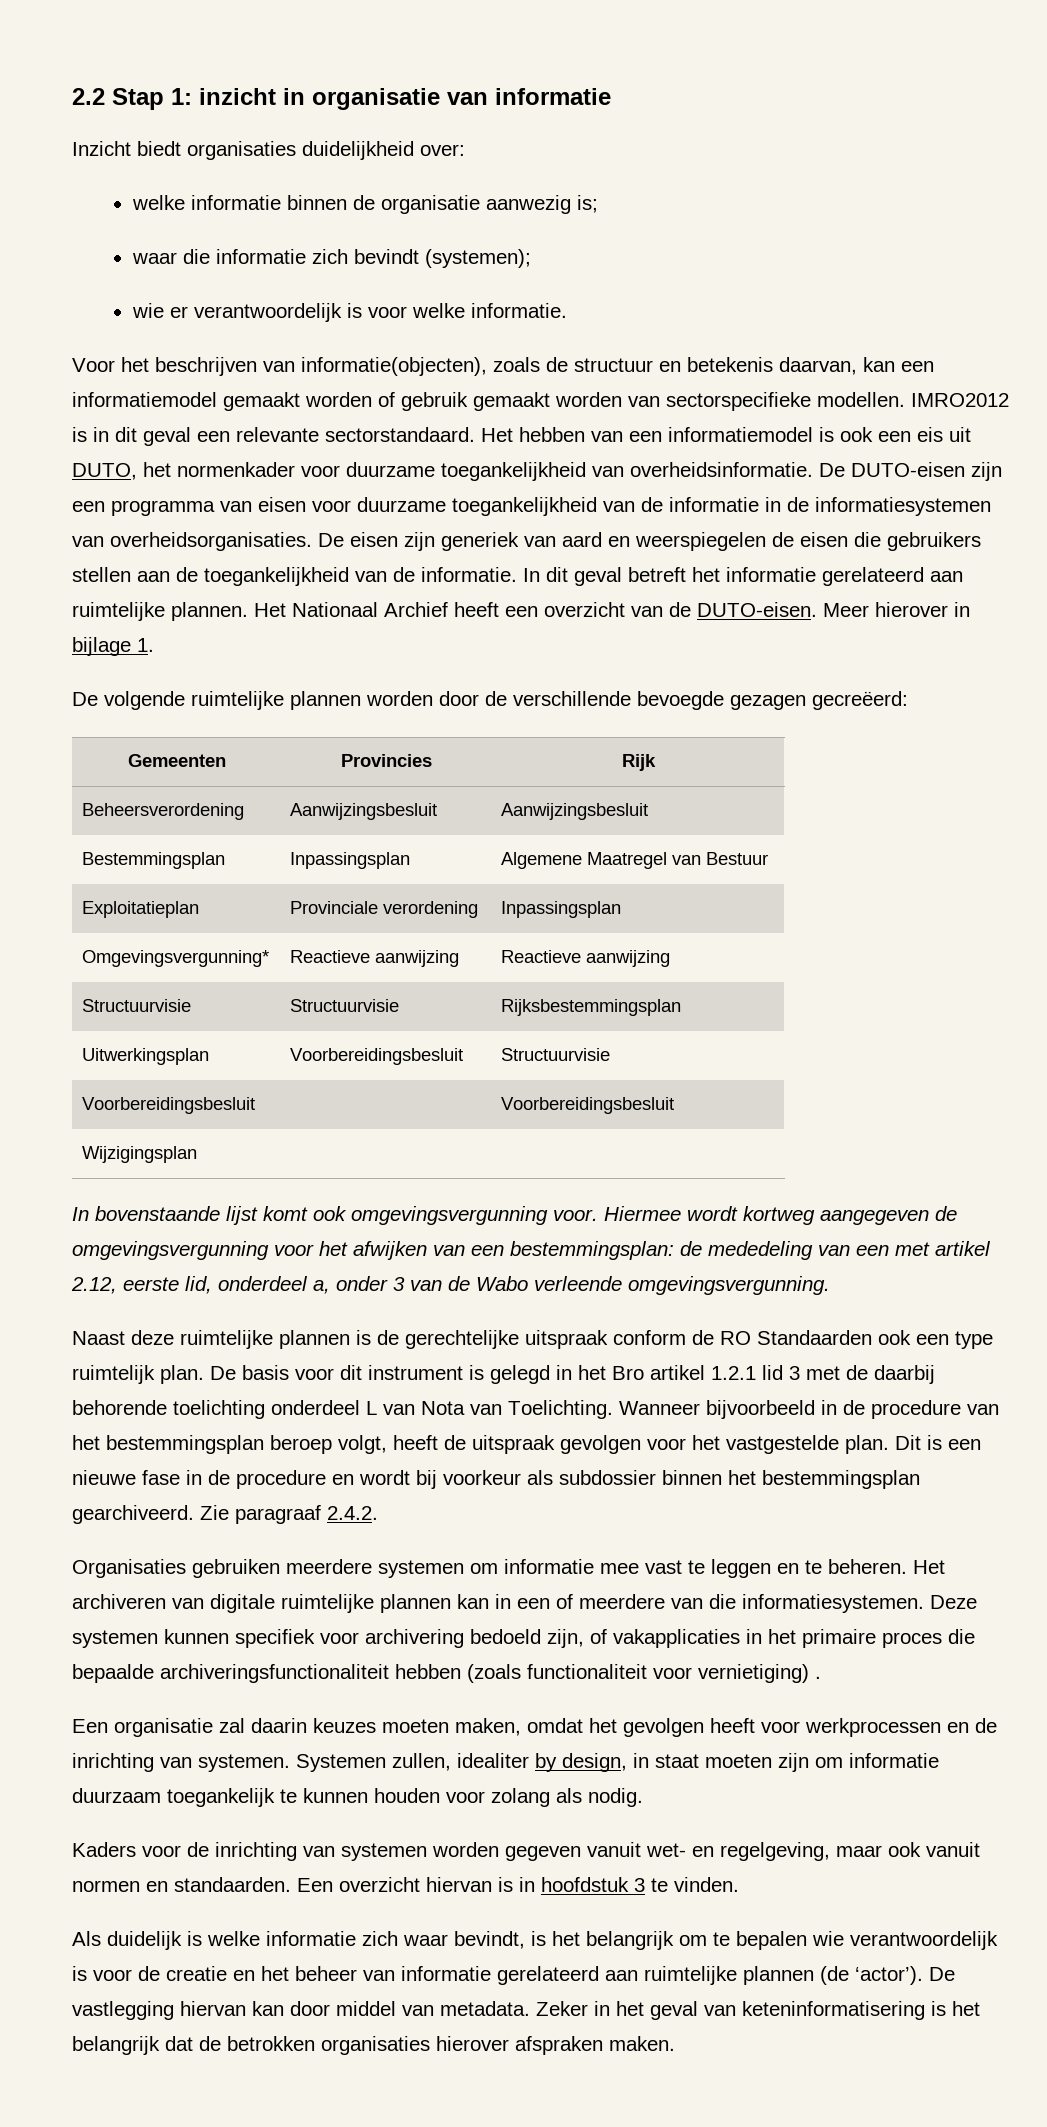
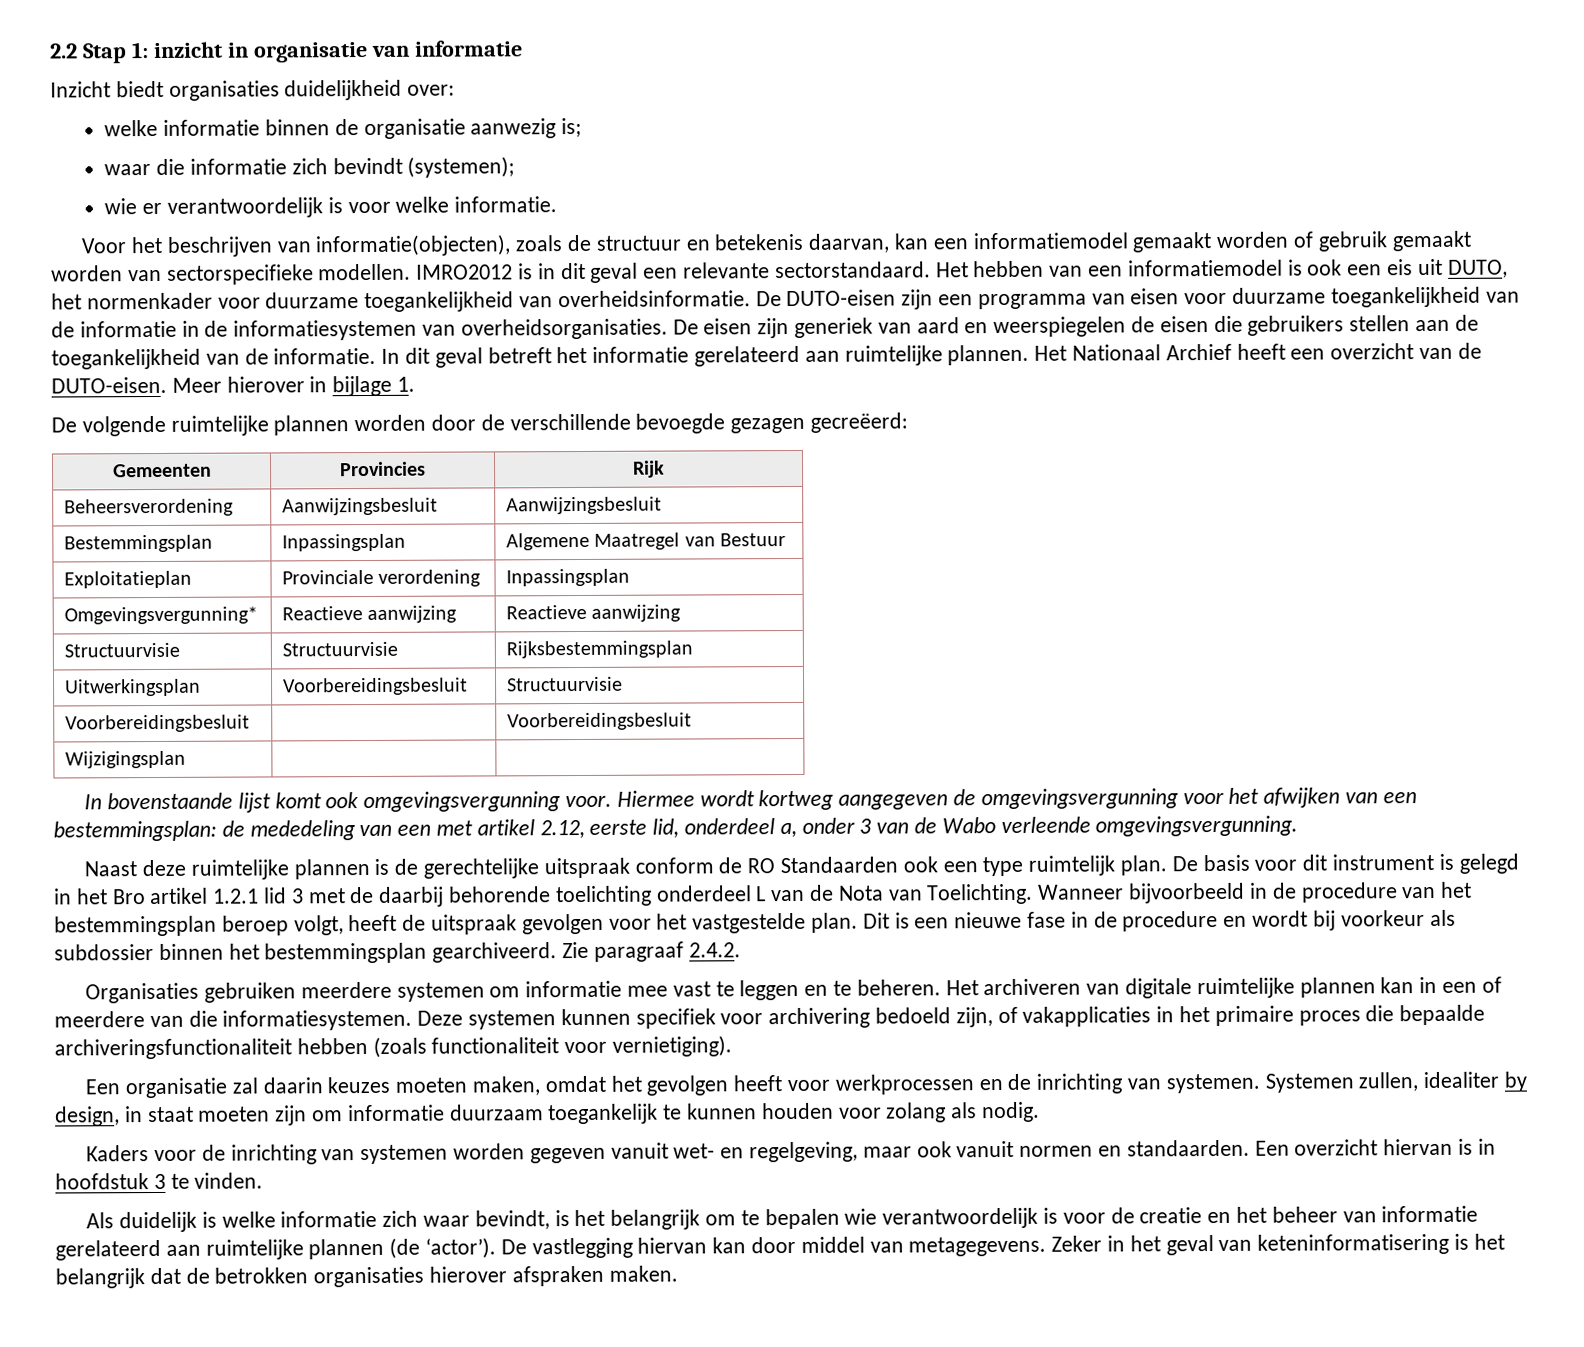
(415, 1409) none -> [809,884,835,901] de
[698,1664,821,1683] vernietiging) . -> [612,1035,733,1057] vernietiging).
[440,2001,530,2016] metadata. -> [908,1236,1047,1257] metagegevens.

